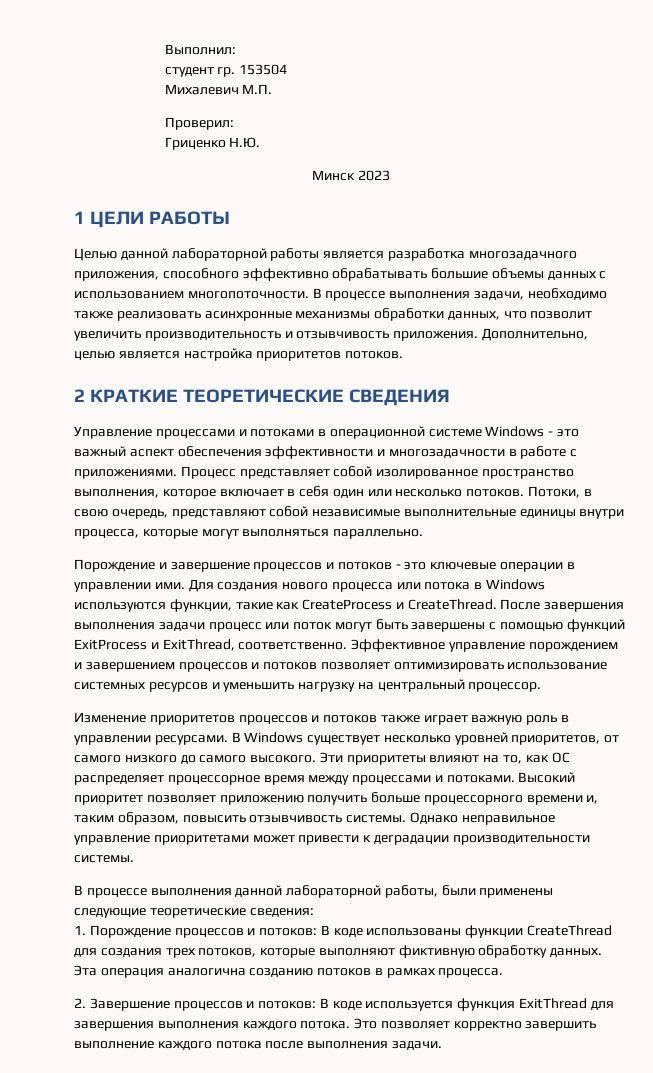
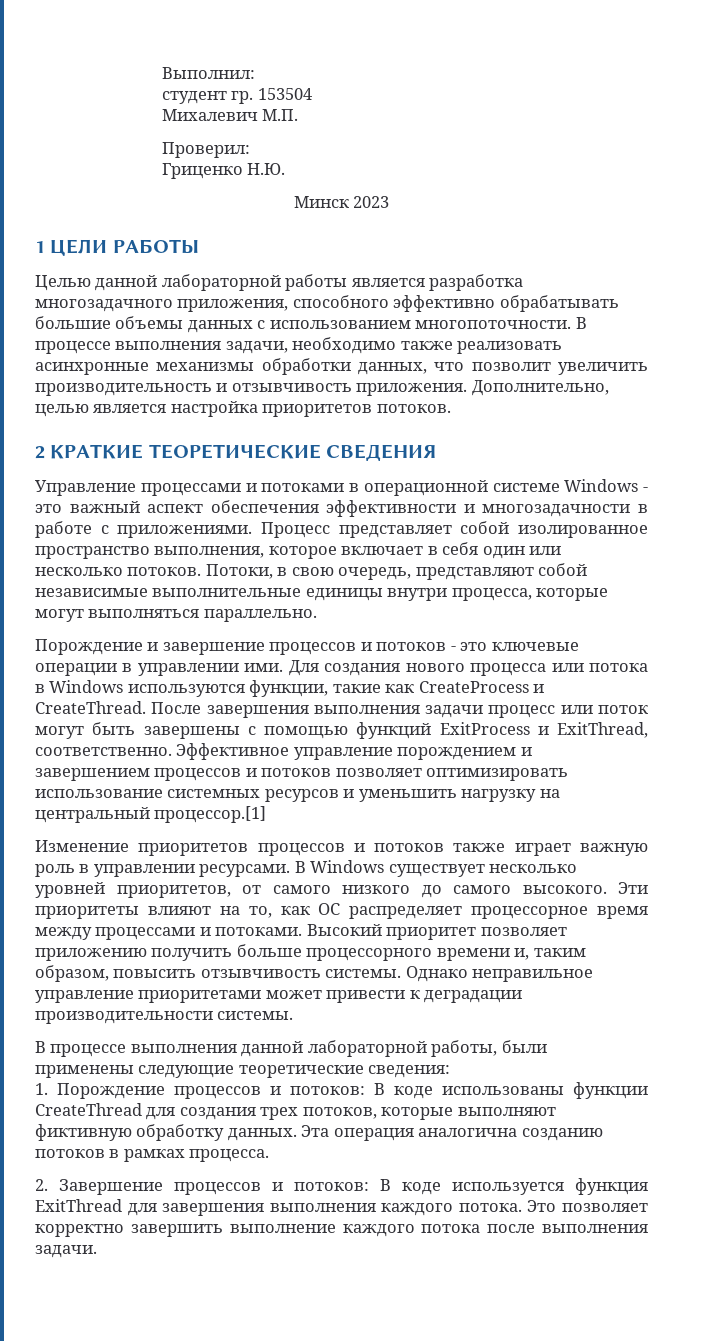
[468,682,542,692] процессор. -> [154,806,267,823] процессор.[1]

